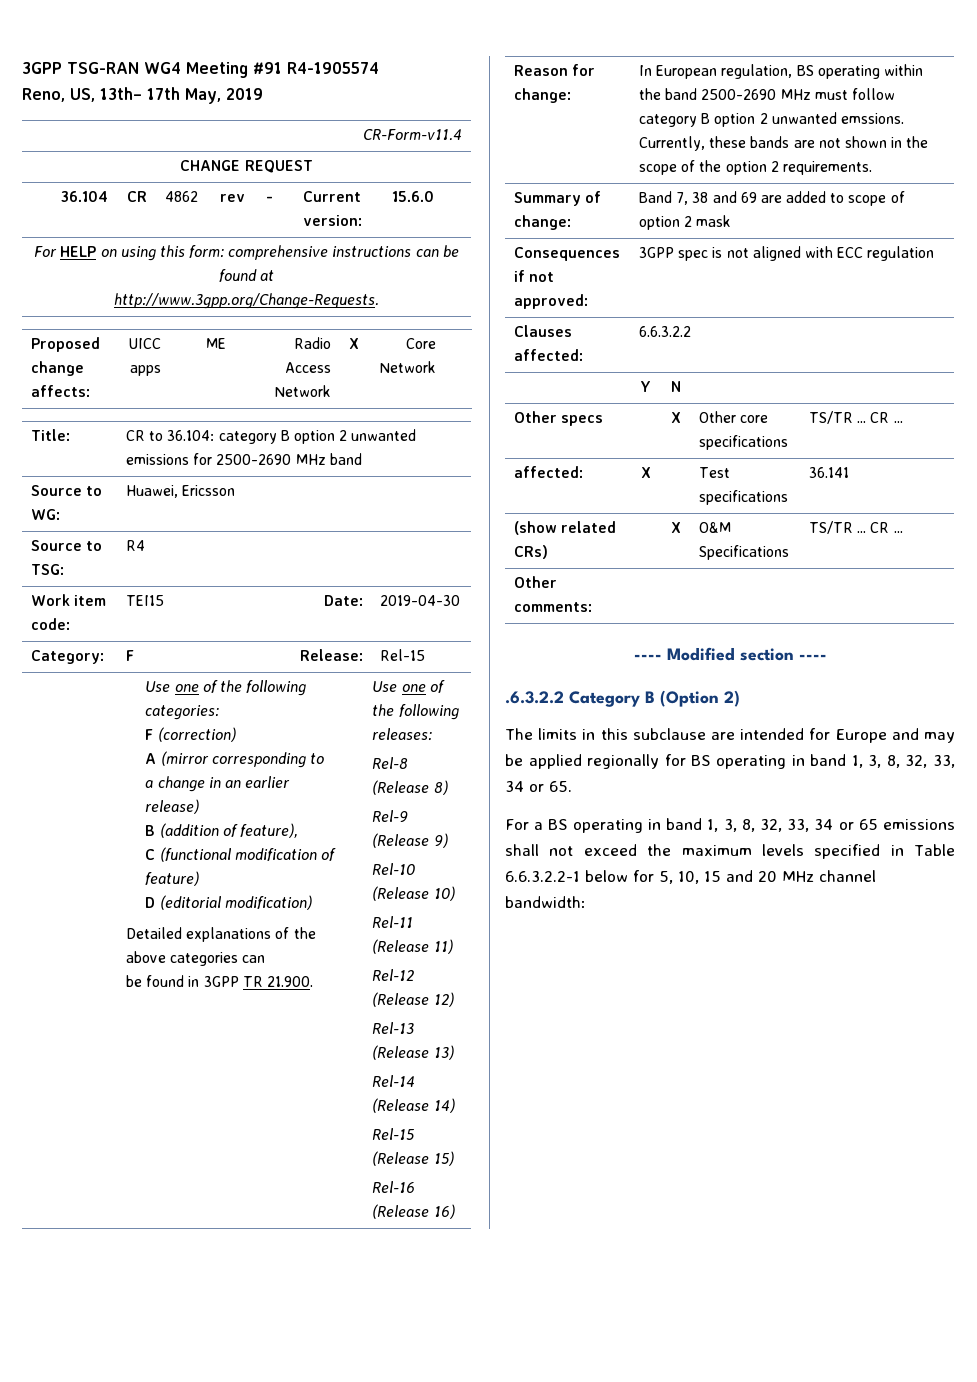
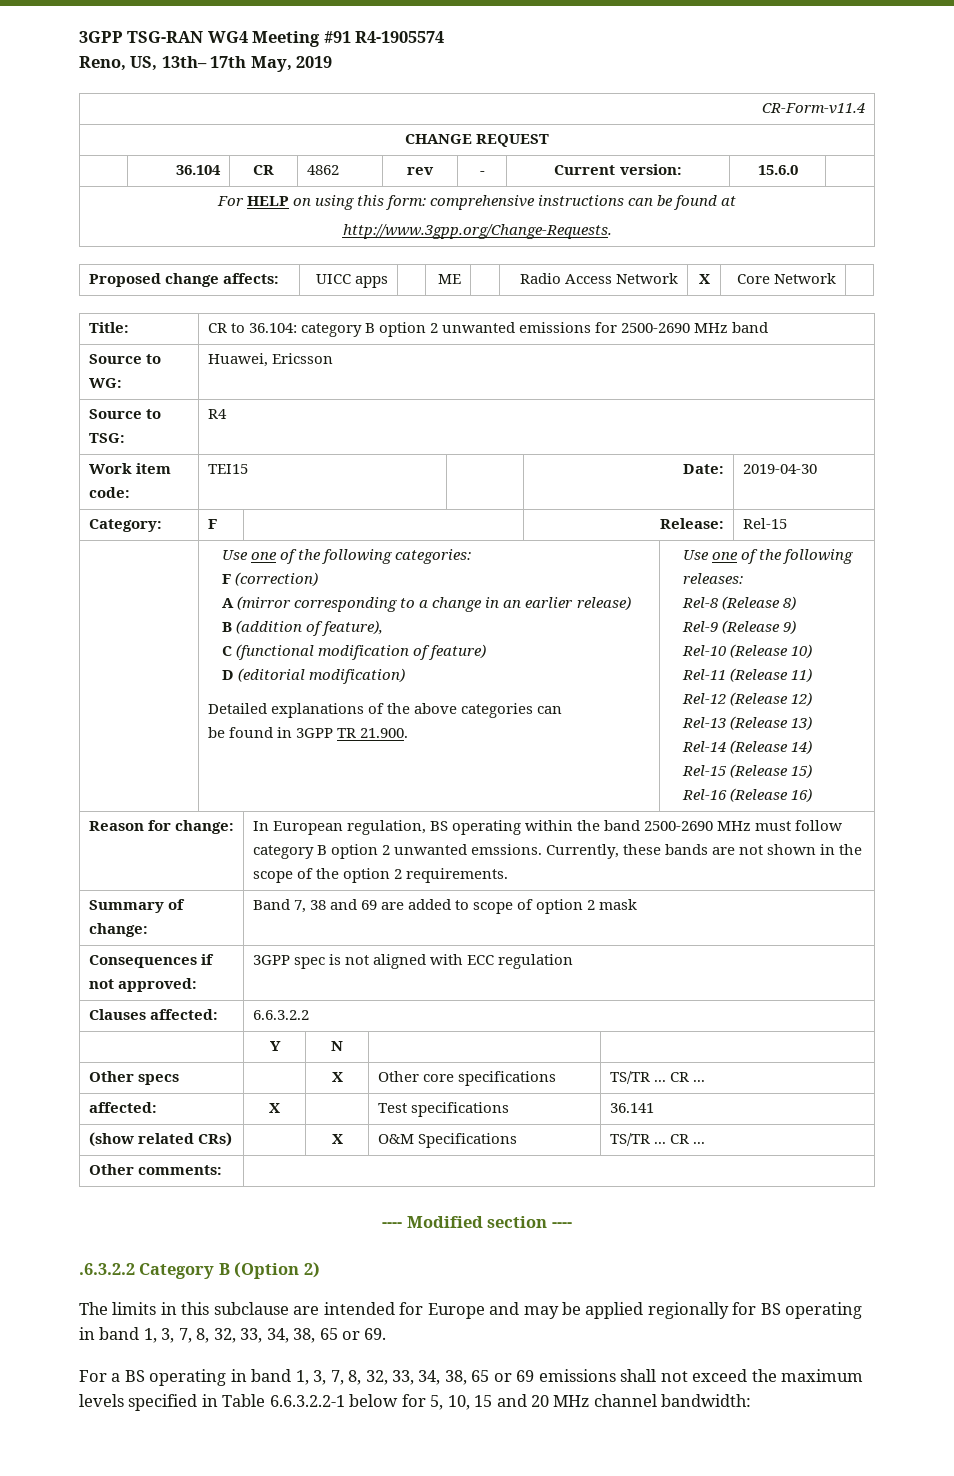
[886,755,955,768] [505,781,572,792] 8, 32, 33, 34 or 65. -> [178,1328,387,1343] 7, 8, 32, 33, 34, 38, 65 or 69.
[741,819,878,832] 8, 32, 33, 34 or 65 -> [330,1370,535,1385] 7, 8, 32, 33, 34, 38, 65 or 69

